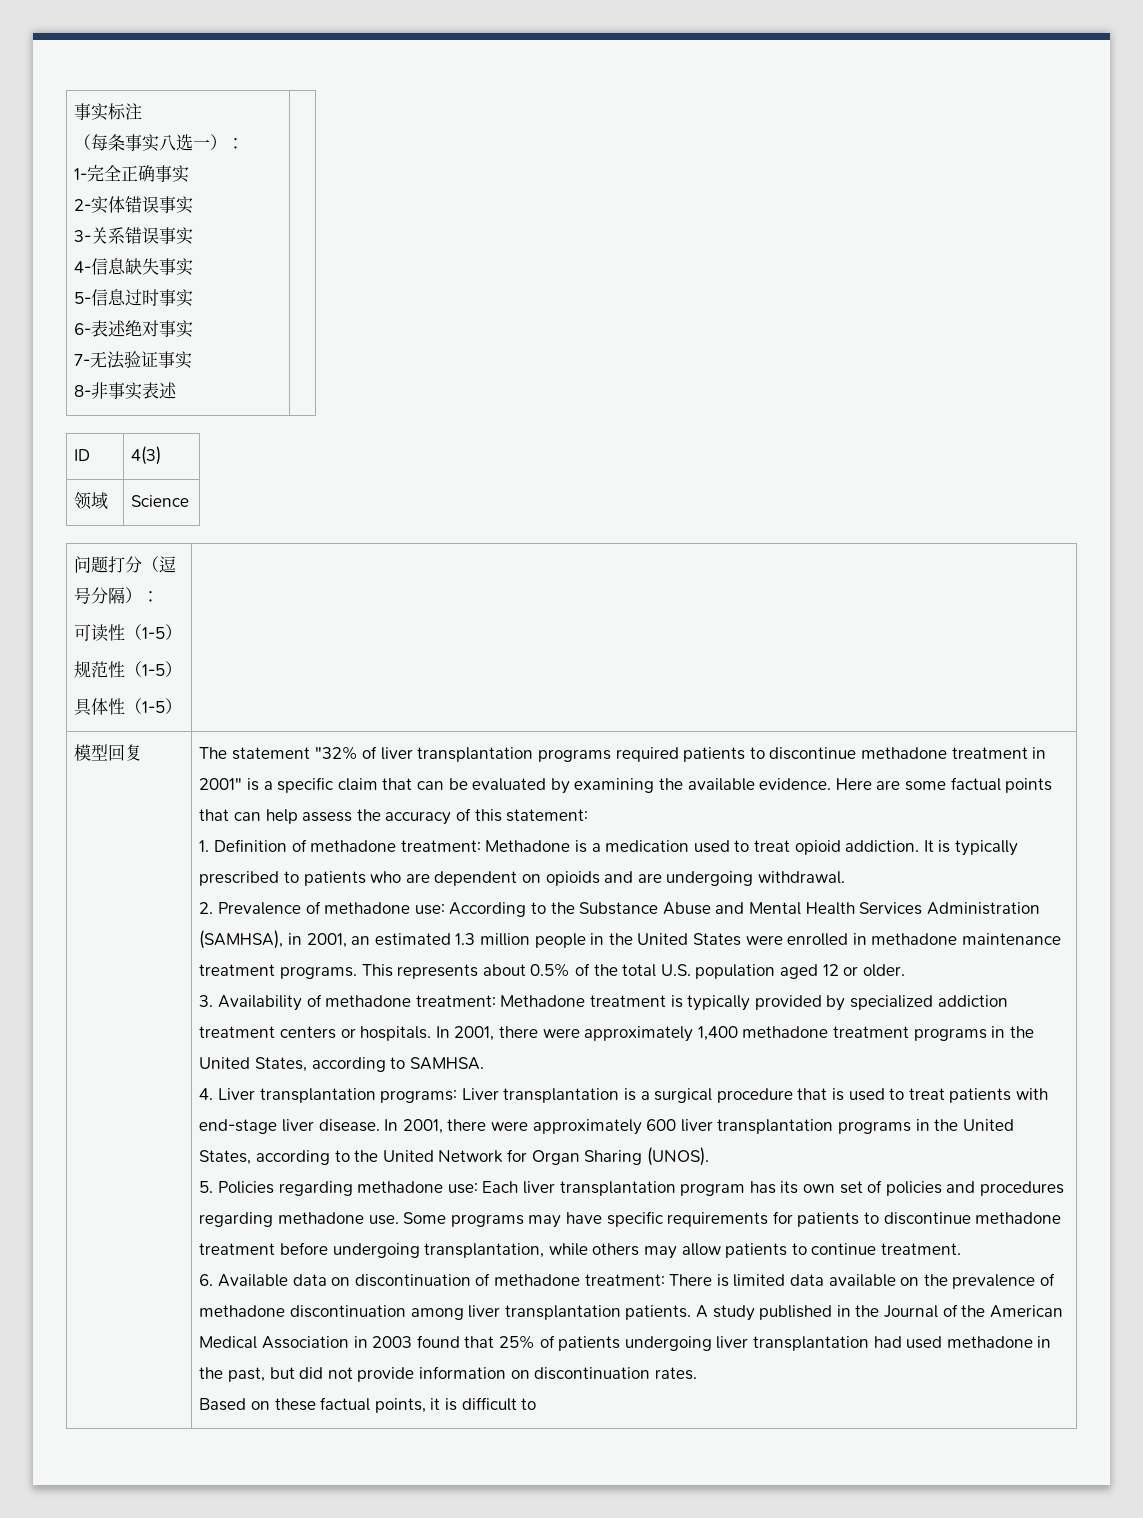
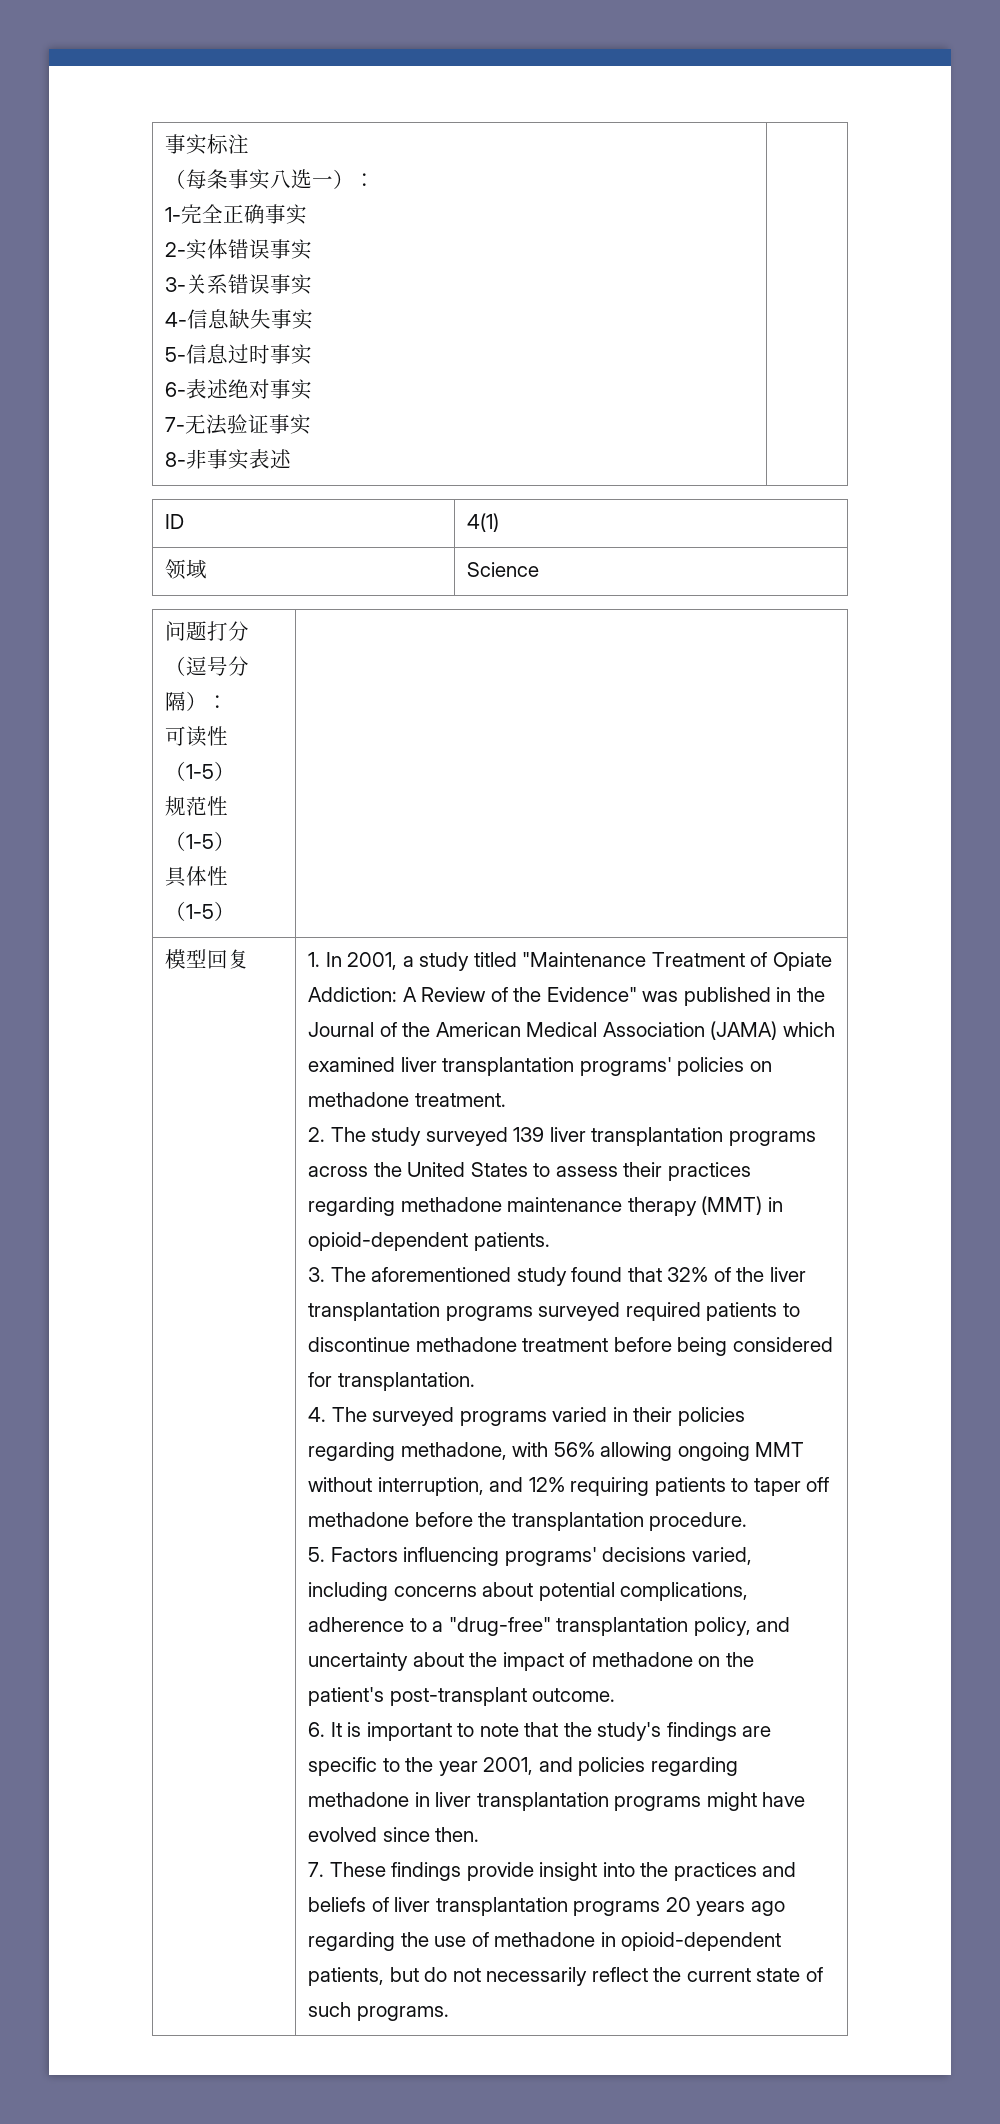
[131,446,162,465] 4(3) -> [467,513,500,532] 4(1)
[199,746,1047,762] [199,777,1053,794] [199,808,589,825] [199,839,1018,856] [199,871,845,886] [199,901,1040,917] [199,930,1061,949] [199,963,905,979] [199,994,1008,1011] [199,1026,1034,1042] [199,1057,484,1072] [199,1088,1048,1103] [199,1119,1014,1135] [199,1147,709,1166] [199,1180,1064,1196] [199,1211,1062,1228] [199,1242,961,1259] [199,1273,1055,1289] [199,1305,755,1321] The statement "32% of liver transplantation programs required patients to discontinue methadone treatment in 2001" is a specific claim that can be evaluated by examining the available evidence. Here are some factual points that can help assess the accuracy of this statement: // 1. Definition of methadone treatment: Methadone is a medication used to treat opioid addiction. It is typically prescribed to patients who are dependent on opioids and are undergoing withdrawal. // 2. Prevalence of methadone use: According to the Substance Abuse and Mental Health Services Administration (SAMHSA), in 2001, an estimated 1.3 million people in the United States were enrolled in methadone maintenance treatment programs. This represents about 0.5% of the total U.S. population aged 12 or older. // 3. Availability of methadone treatment: Methadone treatment is typically provided by specialized addiction treatment centers or hospitals. In 2001, there were approximately 1,400 methadone treatment programs in the United States, according to SAMHSA. // 4. Liver transplantation programs: Liver transplantation is a surgical procedure that is used to treat patients with end-stage liver disease. In 2001, there were approximately 600 liver transplantation programs in the United States, according to the United Network for Organ Sharing (UNOS). // 5. Policies regarding methadone use: Each liver transplantation program has its own set of policies and procedures regarding methadone use. Some programs may have specific requirements for patients to discontinue methadone treatment before undergoing transplantation, while others may allow patients to continue treatment. // 6. Available data on discontinuation of methadone treatment: There is limited data available on the prevalence of methadone discontinuation among liver transplantation patients. A study -> [308,952,832,971] [308,987,679,1002] 1. In 2001, a study titled "Maintenance Treatment of Opiate Addiction: A Review of the Evidence" was
[353,1335,1052,1351] [199,1366,697,1382] [199,1397,537,1413] in 2003 found that 25% of patients undergoing liver transplantation had used methadone in the past, but did not provide information on discontinuation rates. // Based on these factual points, it is difficult to -> [710,1021,835,1040] [308,1057,772,1076] [308,1092,506,1107] [308,1127,816,1146] [308,1162,751,1181] [308,1196,783,1216] [308,1232,550,1251] [308,1267,806,1286] [308,1302,800,1321] [308,1337,833,1356] [308,1372,475,1391] [308,1407,745,1426] [308,1442,805,1461] [308,1477,830,1496] [308,1512,748,1531] [308,1547,752,1566] [308,1582,749,1601] [308,1617,791,1636] [308,1652,754,1671] [308,1687,616,1706] [308,1722,772,1741] [308,1757,738,1776] [308,1792,806,1811] [308,1827,480,1842] [308,1862,797,1881] [308,1897,785,1916] [308,1932,782,1951] [308,1967,823,1986] [308,2002,449,2021] (JAMA) which examined liver transplantation programs' policies on methadone treatment. // 2. The study surveyed 139 liver transplantation programs across the United States to assess their practices regarding methadone maintenance therapy (MMT) in opioid-dependent patients. // 3. The aforementioned study found that 32% of the liver transplantation programs surveyed required patients to discontinue methadone treatment before being considered for transplantation. // 4. The surveyed programs varied in their policies regarding methadone, with 56% allowing ongoing MMT without interruption, and 12% requiring patients to taper off methadone before the transplantation procedure. // 5. Factors influencing programs' decisions varied, including concerns about potential complications, adherence to a "drug-free" transplantation policy, and uncertainty about the impact of methadone on the patient's post-transplant outcome. // 6. It is important to note that the study's findings are specific to the year 2001, and policies regarding methadone in liver transplantation programs might have evolved since then. // 7. These findings provide insight into the practices and beliefs of liver transplantation programs 20 years ago regarding the use of methadone in opioid-dependent patients, but do not necessarily reflect the current state of such programs.

